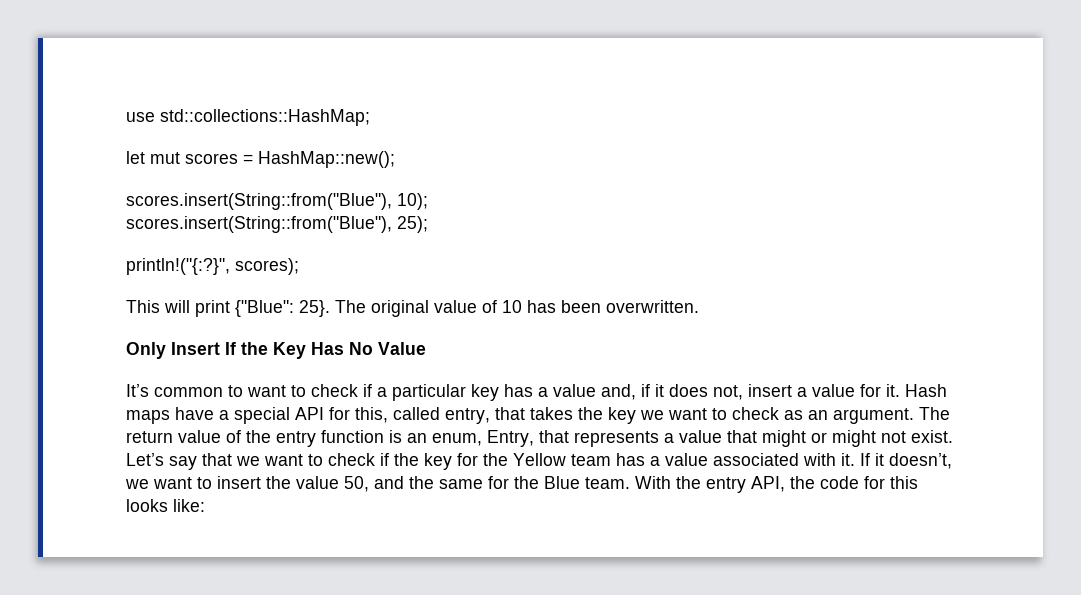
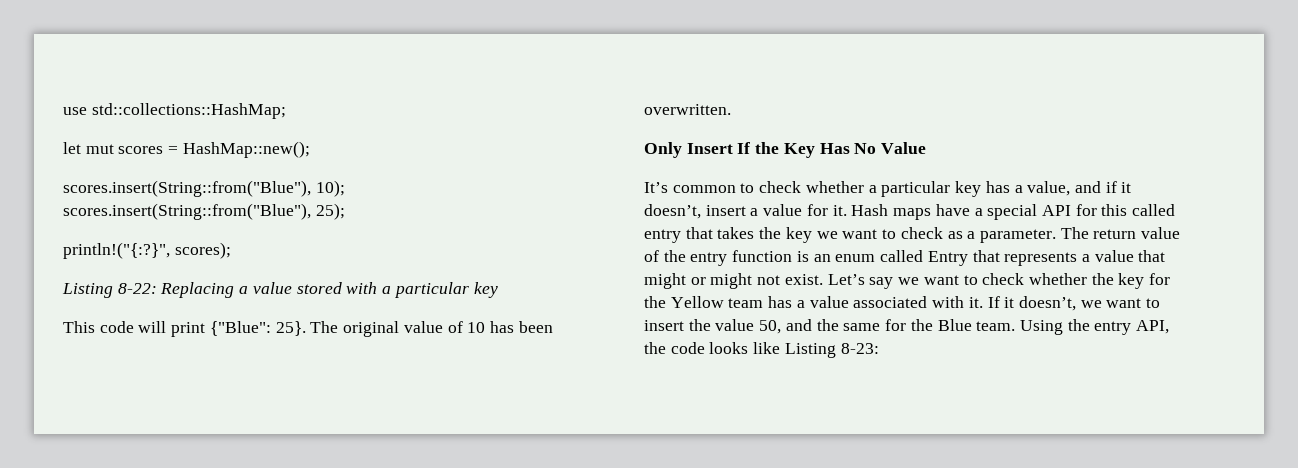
(299, 266) none -> [62,282,498,298] // Listing 8-22: Replacing a value stored with a particular key
(160, 306) none -> [99,321,134,333] code
[247,384,372,397] want to check if -> [759,181,864,193] check whether
[553,384,743,400] value and, if it does not, -> [1027,181,1132,196] [644,204,701,219] value, and if it doesn’t,
[355,407,490,424] this, called entry, -> [1101,204,1176,216] [644,229,681,243] this called entry
[808,408,914,424] an argument. -> [967,229,1056,243] a parameter.
[432,430,534,447] enum, Entry, -> [835,250,968,266] enum called Entry
[202,453,389,466] that we want to check if -> [898,273,1087,285] we want to check whether
[635,476,671,489] With -> [1019,320,1063,335] Using
[864,476,918,489] [126,499,205,512] for this looks like: -> [709,342,879,358] looks like Listing 8-23:

